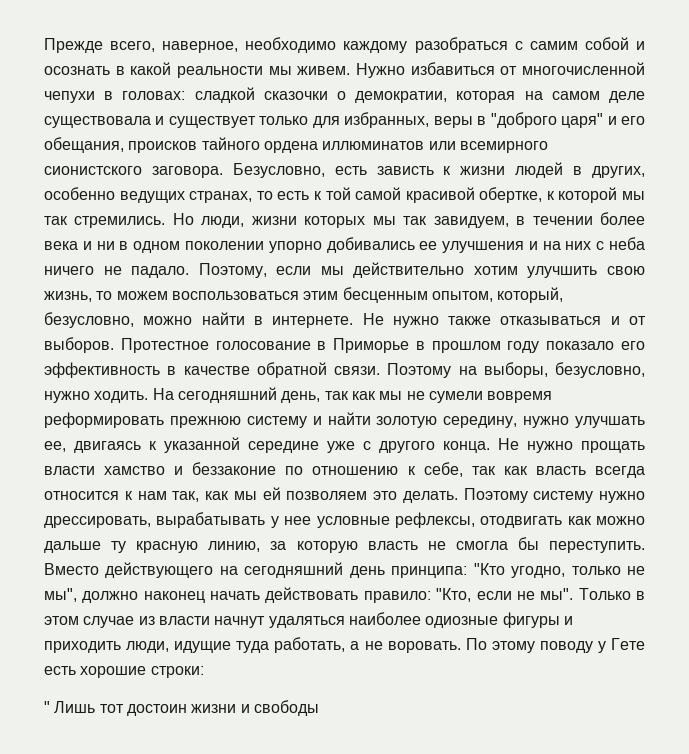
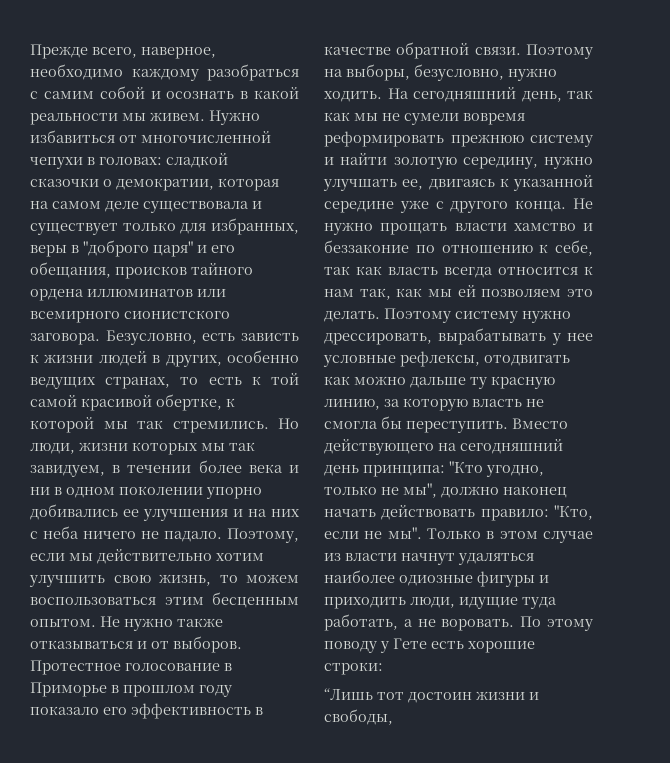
[431,287,564,303] [44,312,354,328] опытом, который, безусловно, можно найти в интернете. -> [30,619,96,627] опытом.
[44,701,96,713] " Лишь -> [324,688,373,700] “Лишь
[253,700,319,716] свободы -> [324,709,393,725] свободы,

